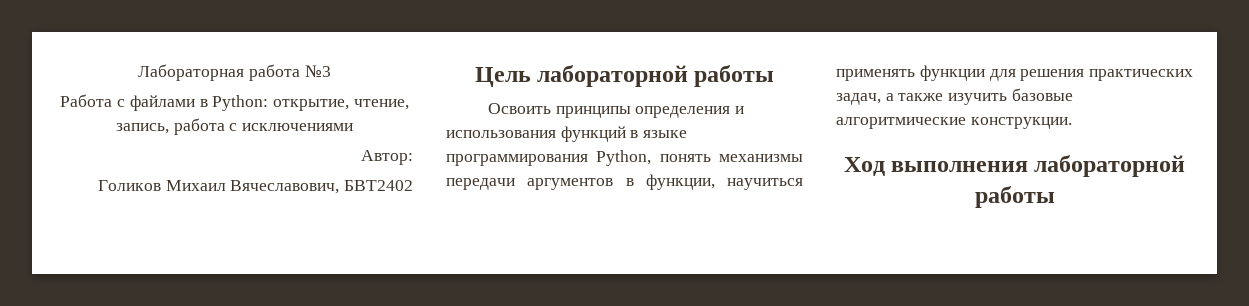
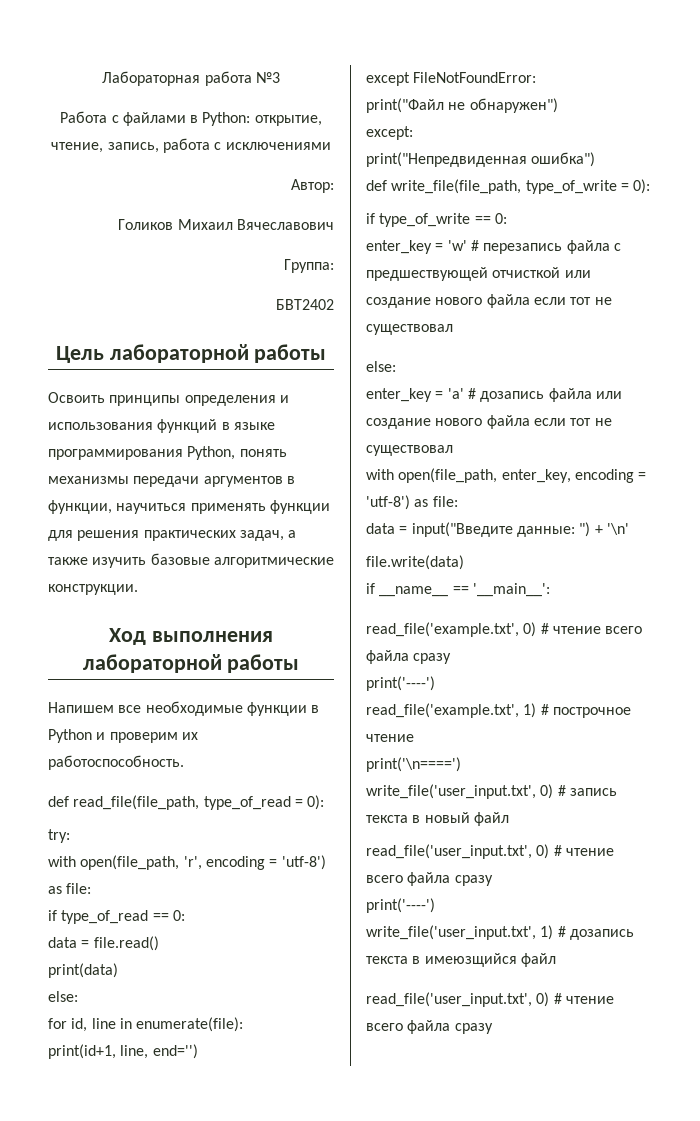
[230,180,340,194] Вячеславович, -> [237,219,334,230] [284,259,334,273] Вячеславович // Группа: //
(1055, 197) none -> [48,701,320,716] [48,729,198,743] [48,755,184,770] [48,795,325,810] [48,829,70,843] [48,855,326,870] [48,883,92,894] [48,910,185,924] [48,936,159,951] [48,963,118,978] [48,991,78,1002] [48,1017,244,1032] [48,1044,198,1059] [366,72,537,86] [366,98,558,113] [366,126,413,140] [366,152,596,167] [366,179,651,194] [366,213,507,227] [366,240,621,254] [366,267,591,281] [366,294,612,308] [366,324,453,335] [366,361,396,372] [366,388,622,402] [366,415,612,429] [366,445,453,456] [366,468,647,483] [366,495,458,510] [366,522,629,537] [366,555,464,570] [366,583,550,597] [366,622,643,637] [366,650,452,664] [366,676,435,691] [366,703,631,718] [366,734,414,742] [366,757,461,772] [366,784,617,799] [366,812,509,826] [366,844,614,859] [366,872,493,886] [366,898,435,913] [366,925,634,940] [366,953,556,967] [366,992,614,1007] [366,1020,493,1034] // Напишем все необходимые функции в Python и проверим их работоспособность. // def read_file(file_path, type_of_read = 0): // try: // with open(file_path, 'r', encoding = 'utf-8') as file: // if type_of_read == 0: // data = file.read() // print(data) // else: // for id, line in enumerate(file): // print(id+1, line, end='') // except FileNotFoundError: // print("Файл не обнаружен") // except: // print("Непредвиденная ошибка") // def write_file(file_path, type_of_write = 0): // if type_of_write == 0: // enter_key = 'w' # перезапись файла с предшествующей отчисткой или создание нового файла если тот не существовал // else: // enter_key = 'a' # дозапись файла или создание нового файла если тот не существовал // with open(file_path, enter_key, encoding = 'utf-8') as file: // data = input("Введите данные: ") + '\n' // file.write(data) // if __name__ == '__main__': // read_file('example.txt', 0) # чтение всего файла сразу // print('----') // read_file('example.txt', 1) # построчное чтение // print('\n====') // write_file('user_input.txt', 0) # запись текста в новый файл // read_file('user_input.txt', 0) # чтение всего файла сразу // print('----') // write_file('user_input.txt', 1) # дозапись текста в имеюзщийся файл // read_file('user_input.txt', 0) # чтение всего файла сразу

